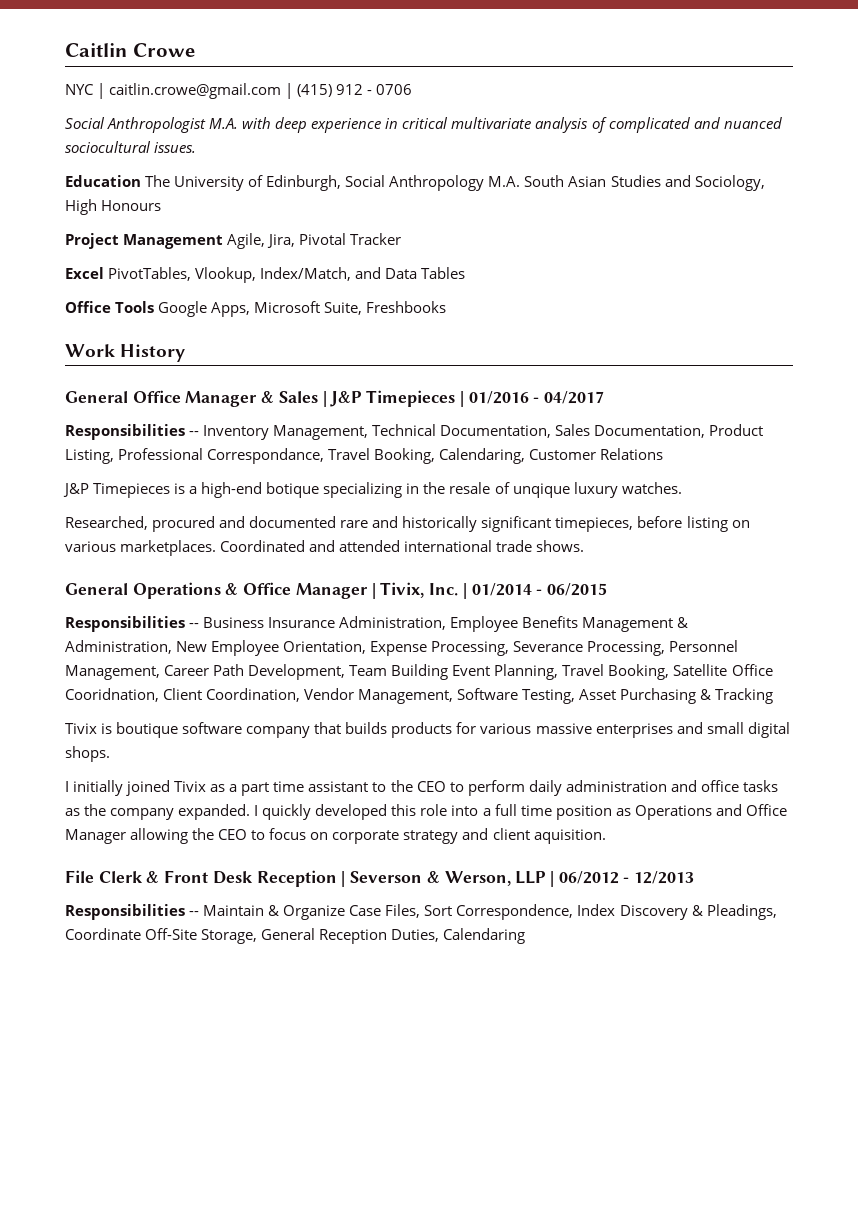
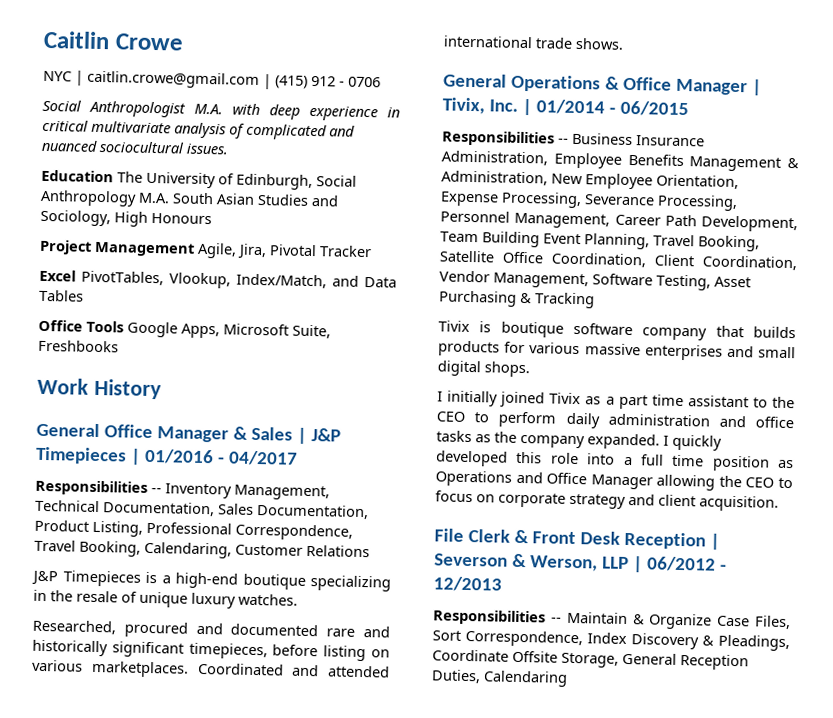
[207,448,325,464] Correspondance, -> [235,523,353,541] Correspondence,
[266,482,320,498] botique -> [242,573,306,590] boutique
[512,483,570,498] unqique -> [139,591,188,608] unique
[65,688,159,702] Cooridnation, -> [551,252,647,268] Coordination,
[533,829,606,844] aquisition. -> [699,495,779,512] acquisition.
[145,928,198,940] Off-Site -> [512,650,558,663] Offsite

